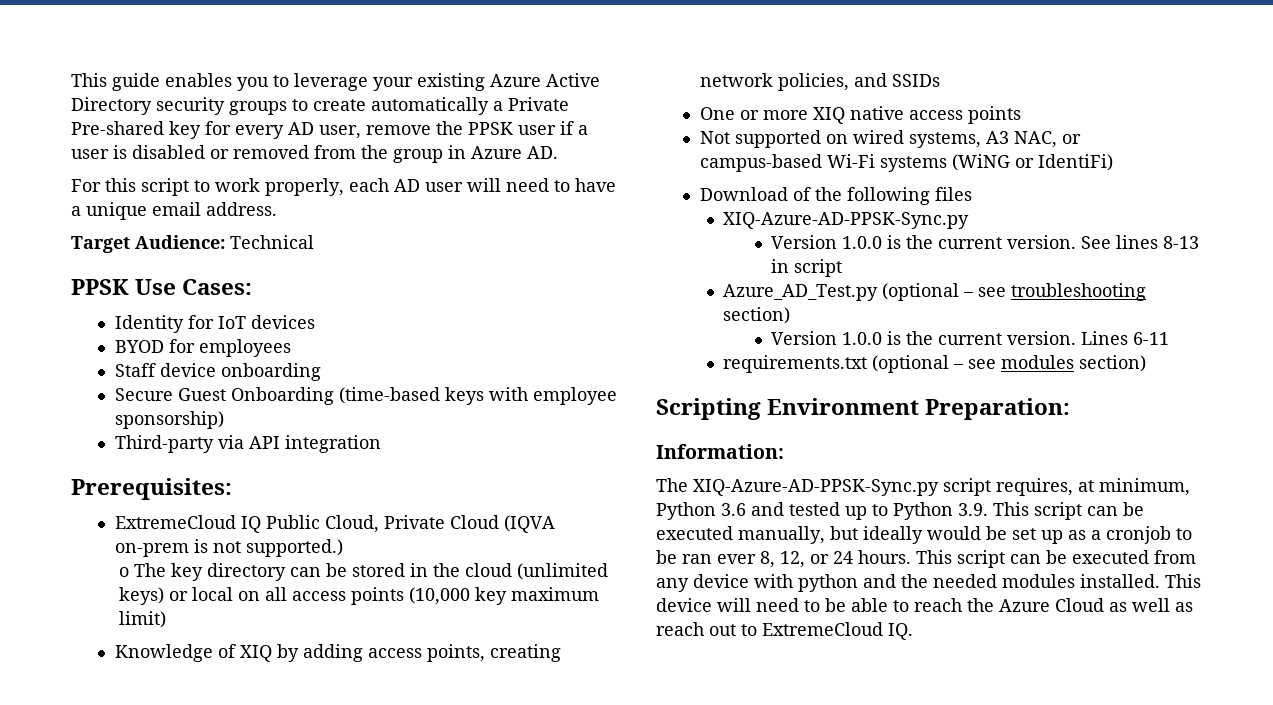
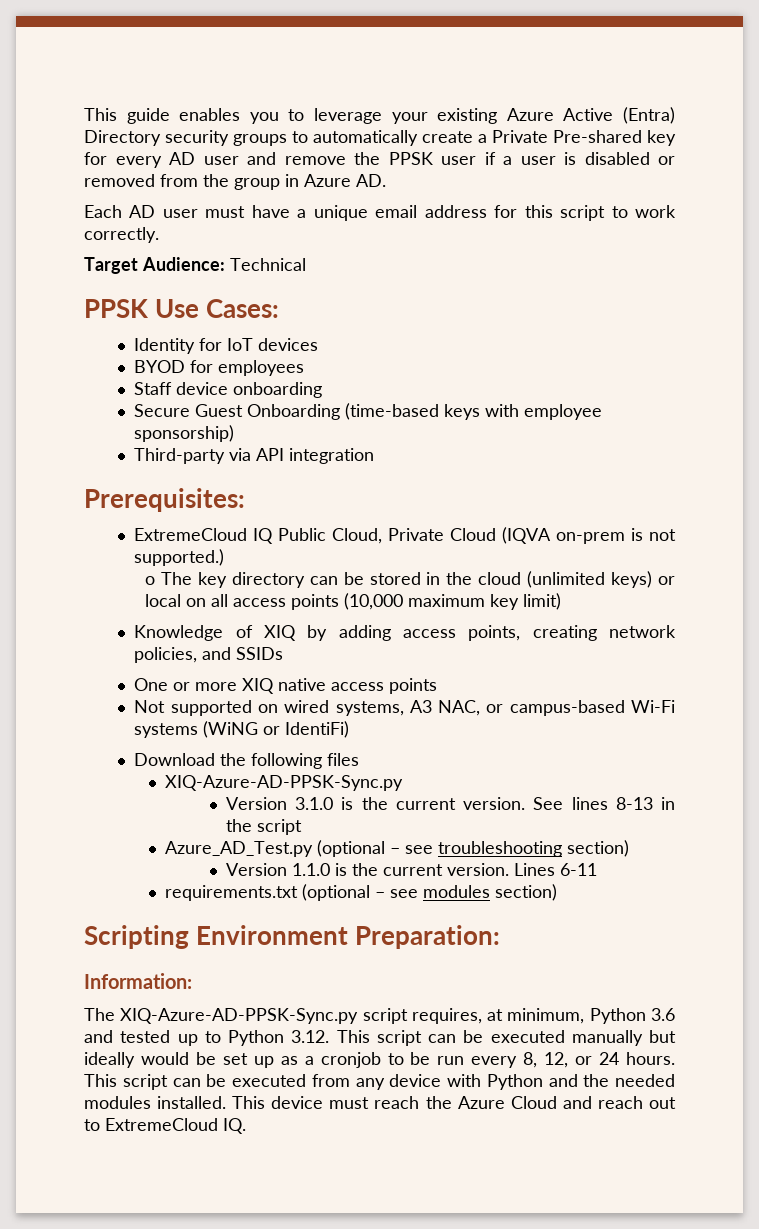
(600, 80) none -> [623,107,676,124] (Entra)
[313,97,489,115] create automatically -> [313,130,473,146] automatically create
[319,125,361,139] user, -> [203,152,276,165] user and
[71,178,616,196] [71,202,277,220] For this script to work properly, each AD user will need to have a unique email address. -> [84,205,676,221] [84,227,159,243] Each AD user must have a unique email address for this script to work correctly.
[474,587,599,605] key maximum -> [408,594,520,610] maximum key
[792,187,811,201] of -> (216, 759) none
[841,236,882,249] 1.0.0 -> [295,797,334,810] 3.1.0
(789, 266) none -> [225,819,252,832] the
[841,332,882,345] 1.0.0 -> [291,863,330,876] 1.1.0
[958,502,1144,520] [656,526,825,544] 3.9. This script can be executed manually, -> [291,1030,643,1046] 3.12. This script can be executed manually
[682,554,756,564] ran ever -> [437,1056,518,1068] run every
[798,574,858,592] python -> [486,1074,543,1090] Python
[717,598,909,612] will need to be able to -> [329,1097,370,1109] must
[1109,598,1193,612] as well as -> [562,1096,592,1109] and

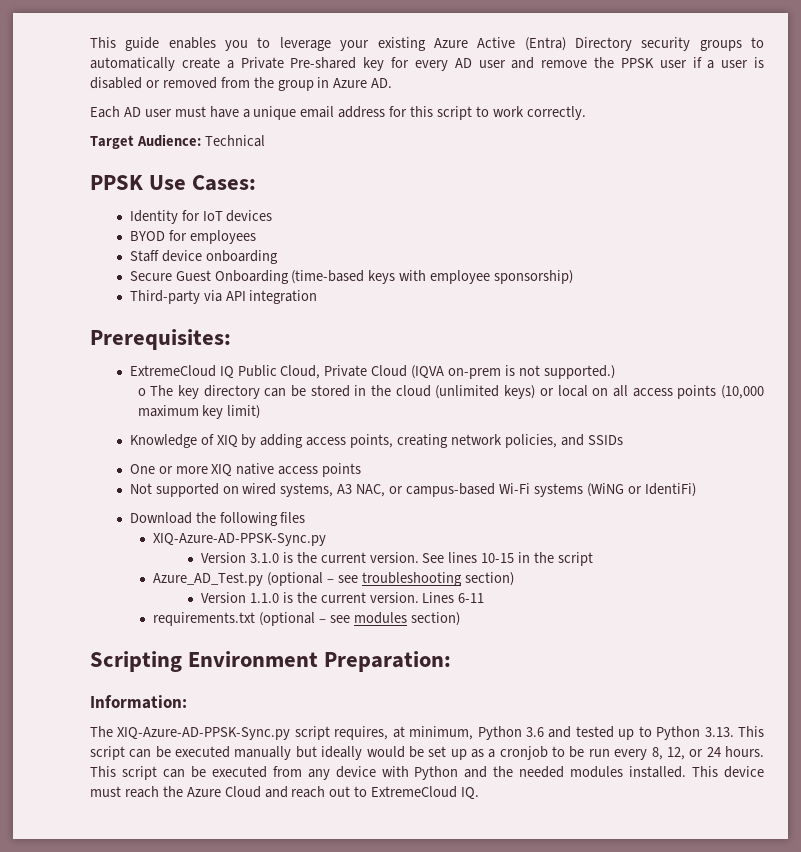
[615,797,653,810] 8-13 -> [481,553,515,563] 10-15
[291,1030,330,1043] 3.12. -> [704,727,734,737] 3.13.

